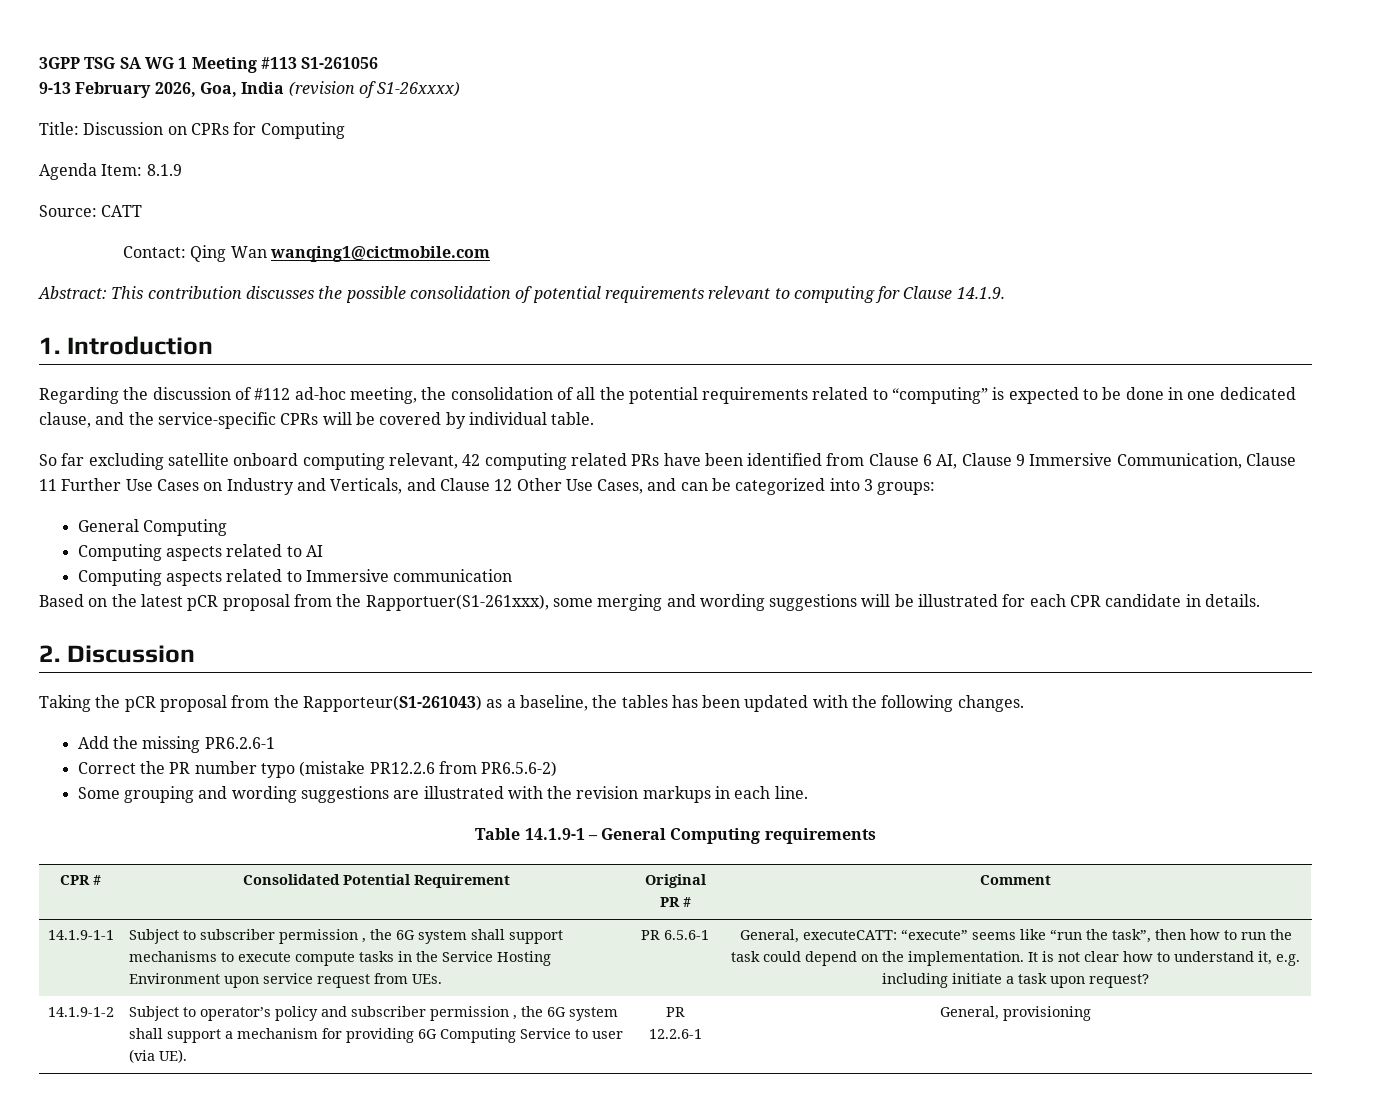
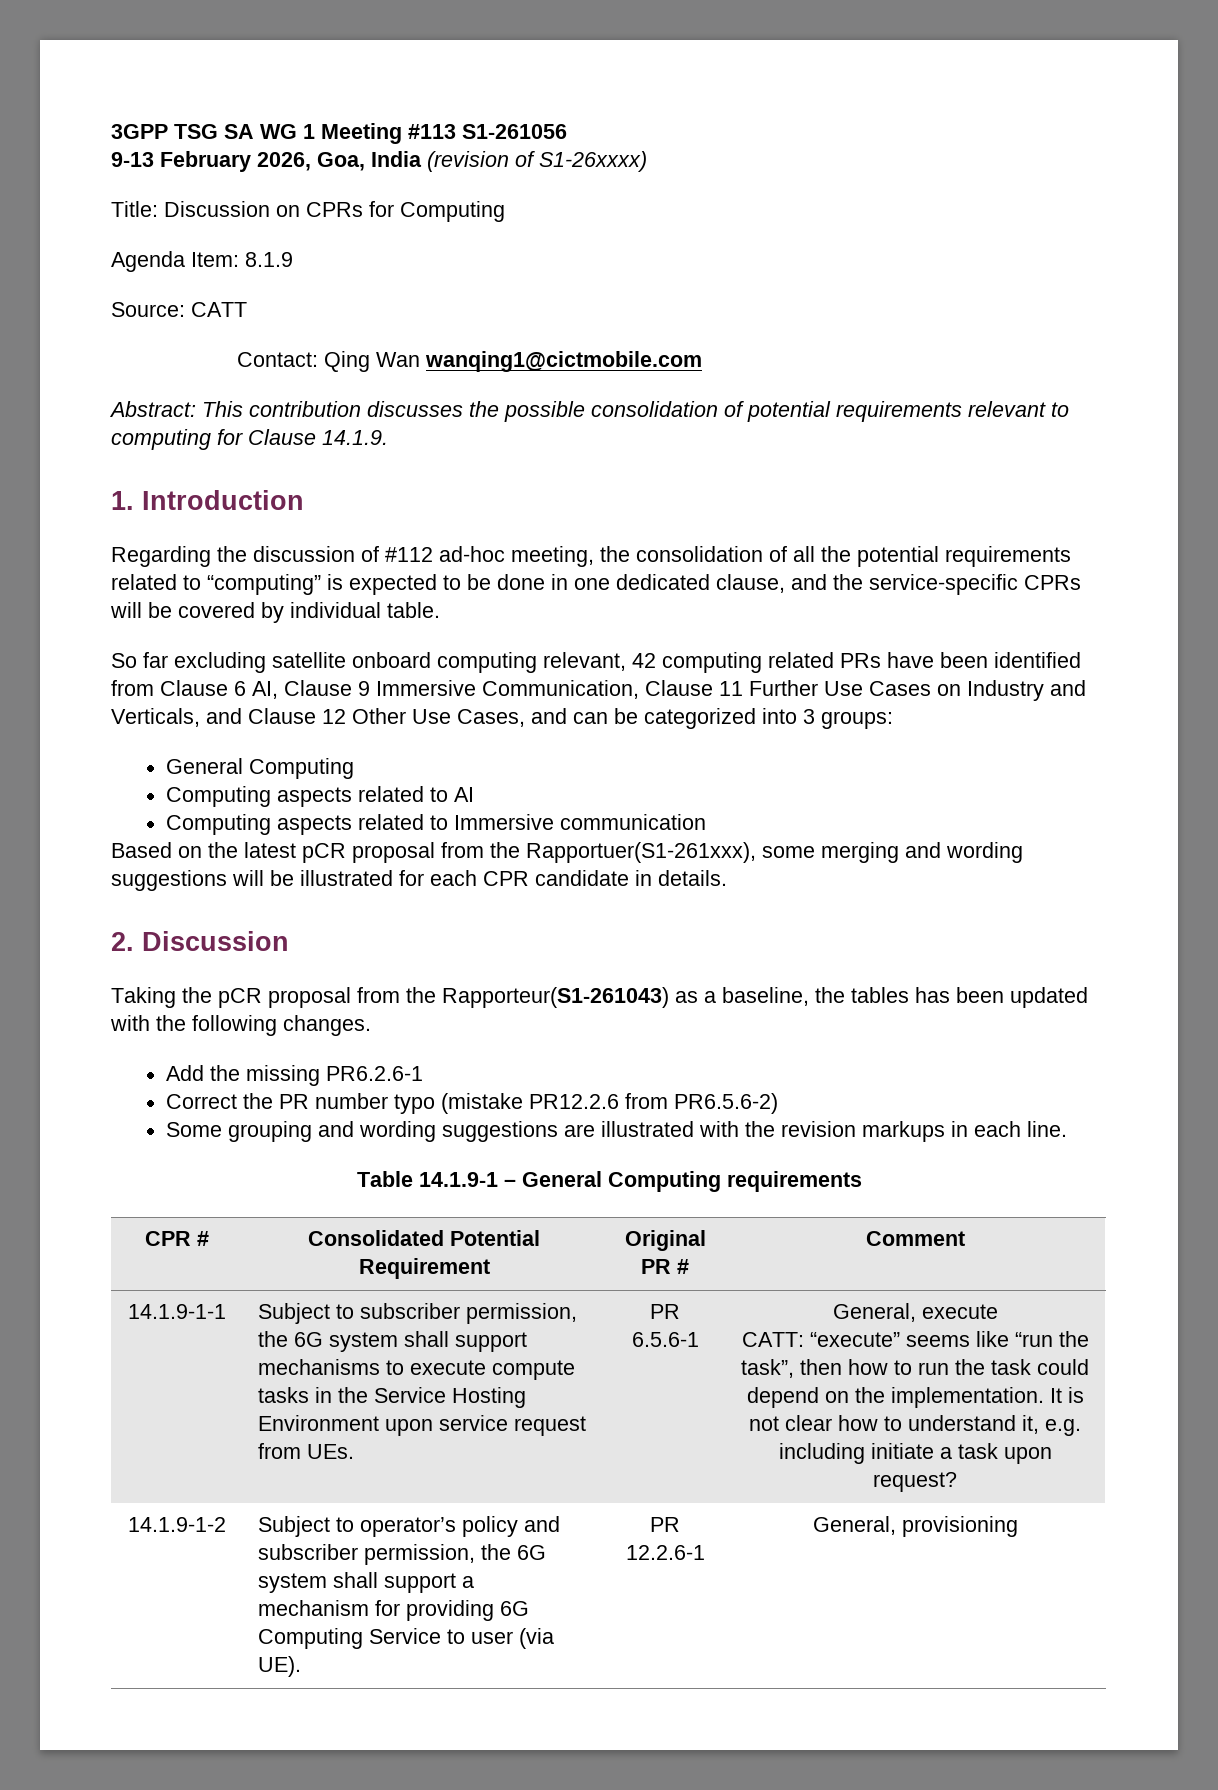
[278,929,366,944] permission , -> [466,1303,578,1324] permission,
[802,930,897,940] executeCATT: -> [921,1304,998,1319] [741,1332,804,1347] execute // CATT:
[429,1006,517,1021] permission , -> [364,1544,476,1565] permission,

